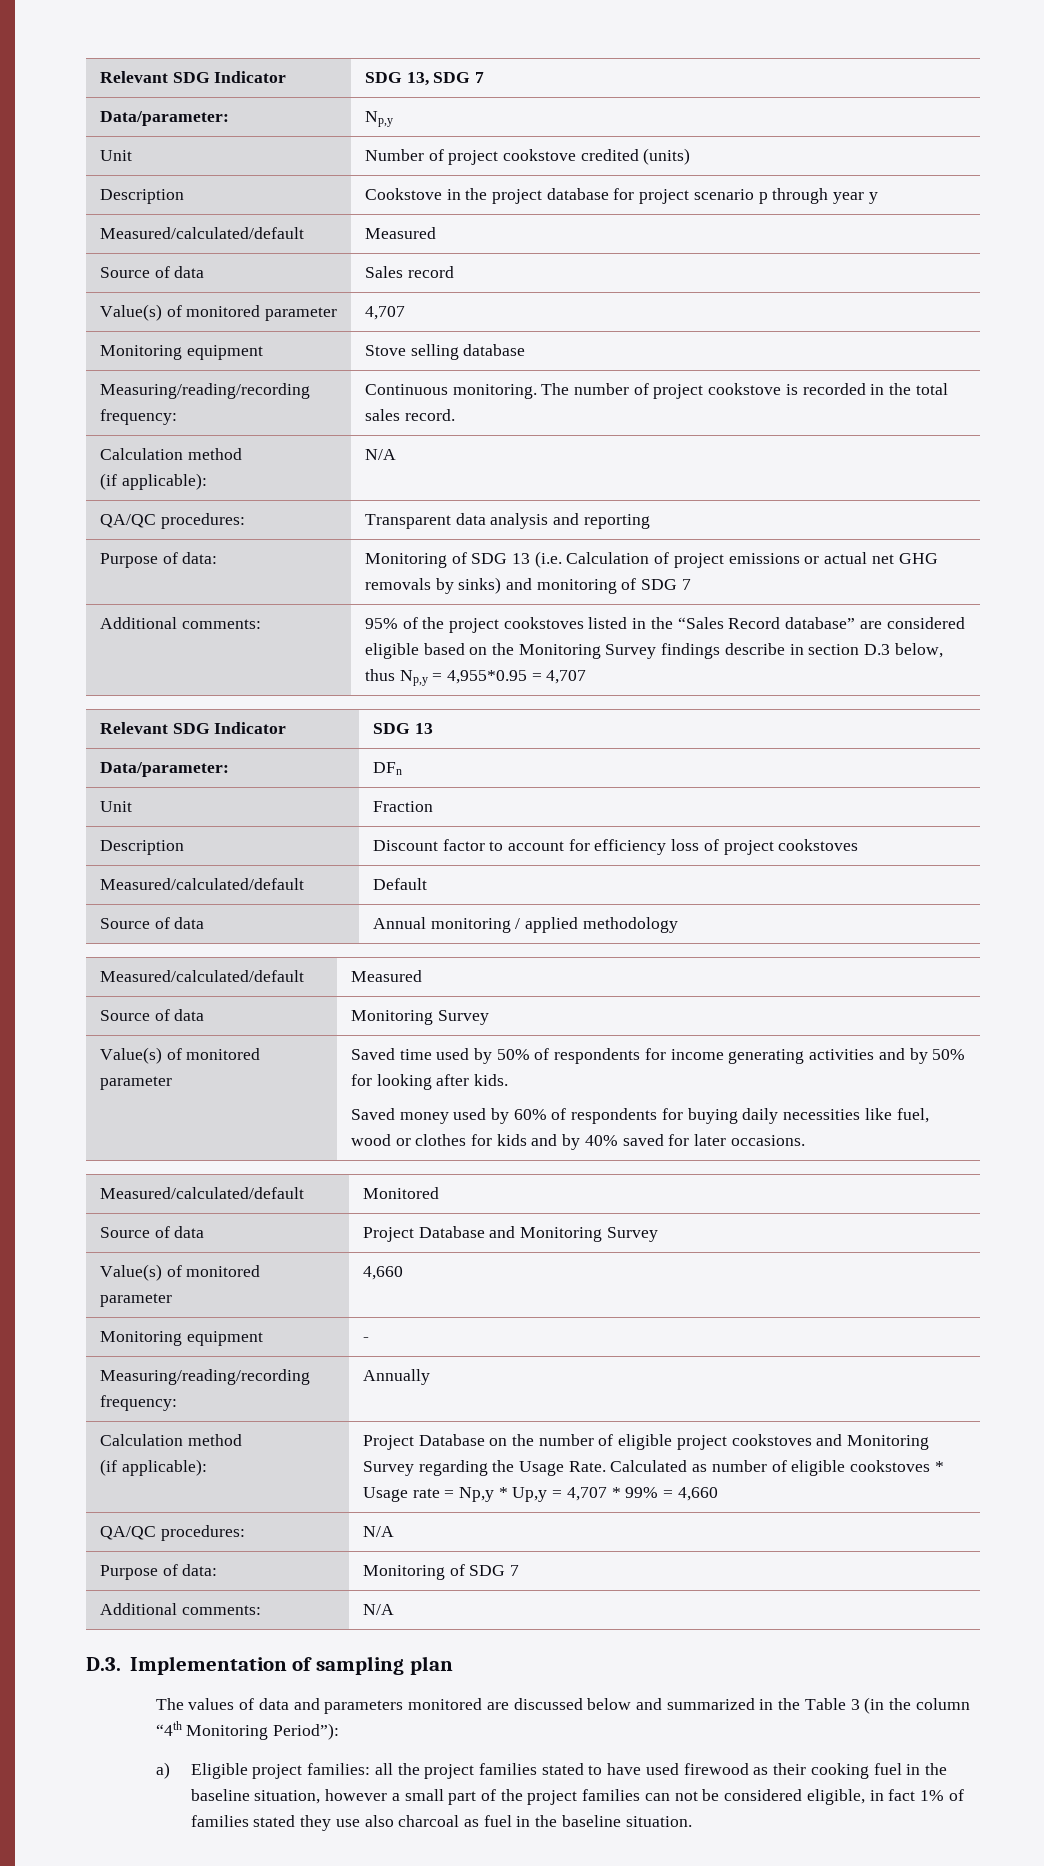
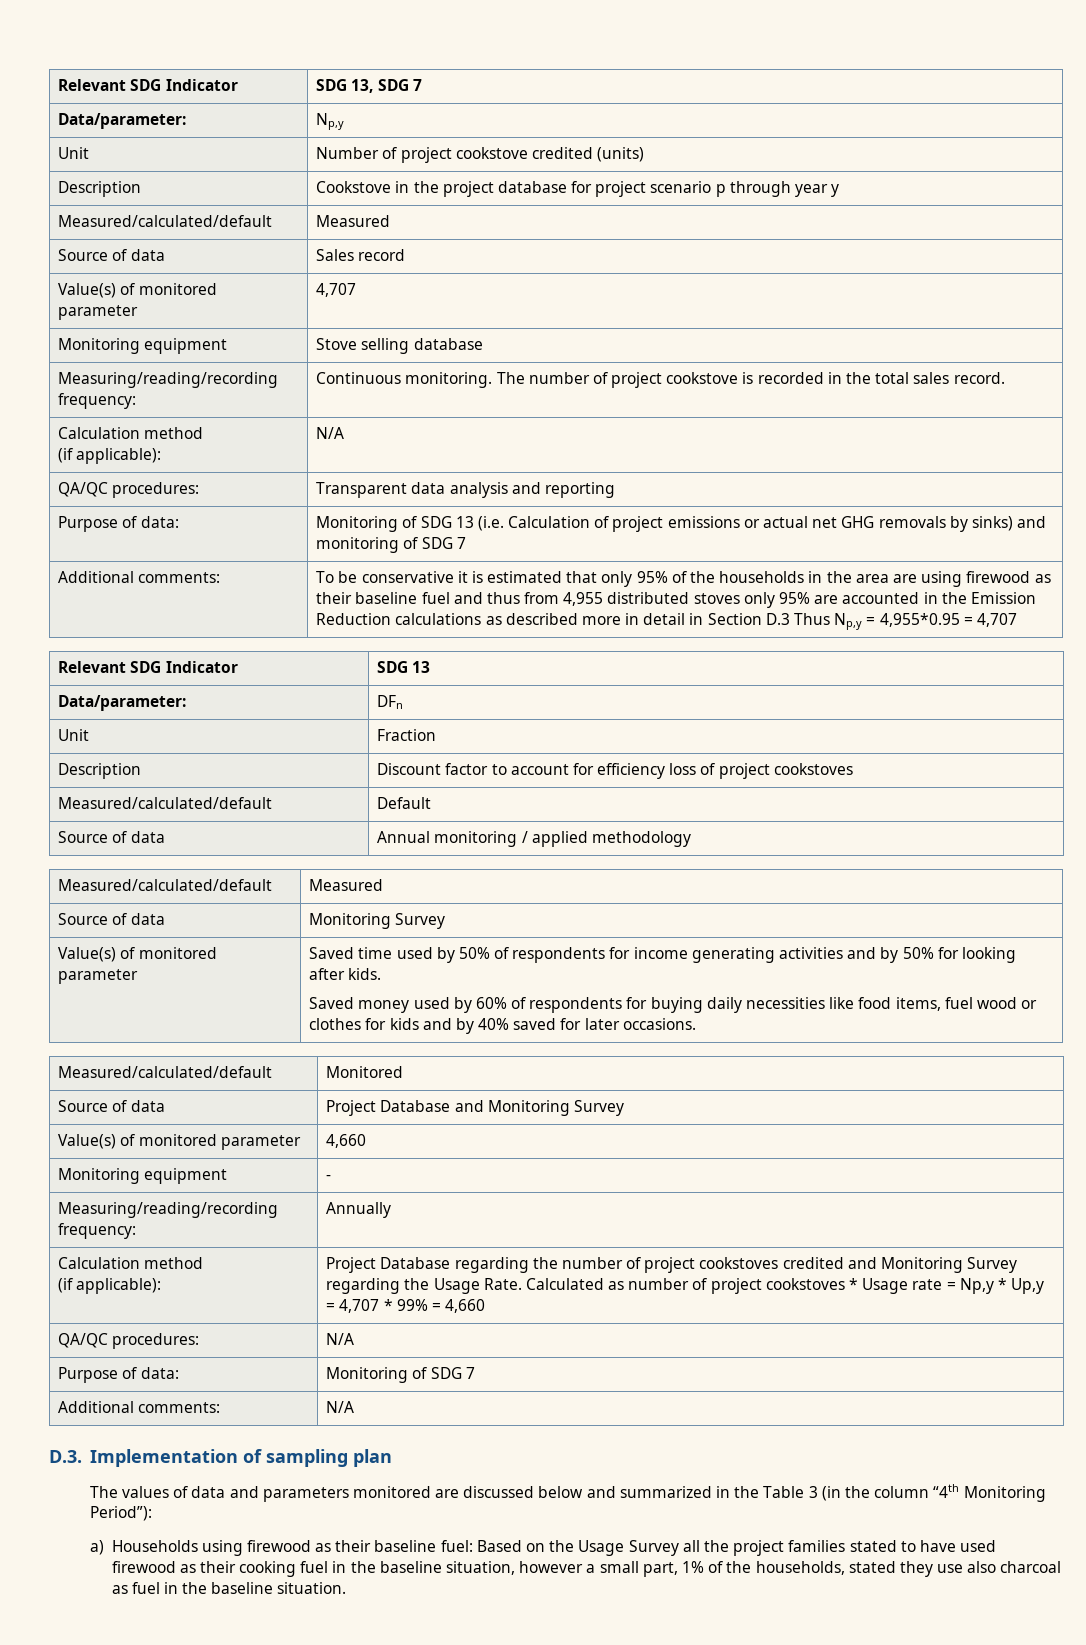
[364,617,965,633] [364,643,943,659] [364,669,395,681] 95% of the project cookstoves listed in the “Sales Record database” are considered eligible based on the Monitoring Survey findings describe in section D.3 below, thus -> [316,571,1051,587] [316,592,1036,608] [316,613,831,625] To be conservative it is estimated that only 95% of the households in the area are using firewood as their baseline fuel and thus from 4,955 distributed stoves only 95% are accounted in the Emission Reduction calculations as described more in detail in Section D.3 Thus
[896,1108,929,1123] fuel, -> [858,997,973,1011] food items, fuel
[489,1438,508,1446] on -> [454,1257,529,1273] regarding
[618,1434,812,1450] eligible project cookstoves -> [644,1257,844,1273] project cookstoves credited
[791,1460,846,1476] eligible -> [710,1278,762,1294] project
[190,1763,371,1779] Eligible project families: -> [111,1540,679,1556] Households using firewood as their baseline fuel: Based on the Usage Survey
[448,1789,964,1805] [190,1815,249,1827] part of the project families can not be considered eligible, in fact 1% of families -> [642,1561,845,1577] part, 1% of the households,

